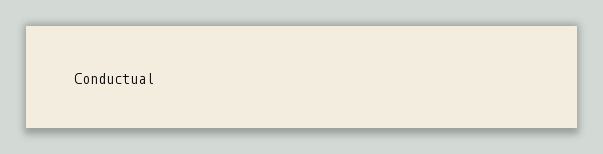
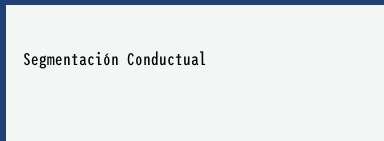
(74, 78) none -> [23,51,119,69] Segmentación

